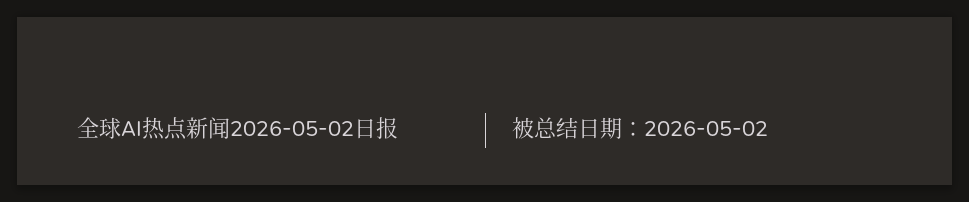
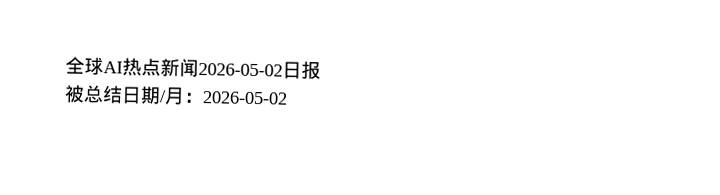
(622, 128) none -> [159,87,185,105] /月

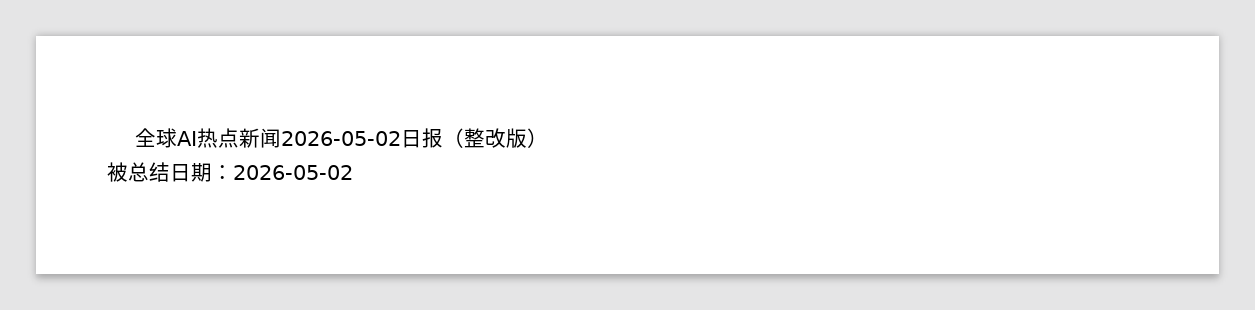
(321, 70) none -> [442,128,548,148] （整改版）
[159,87,185,105] /月 -> (212, 172) none

